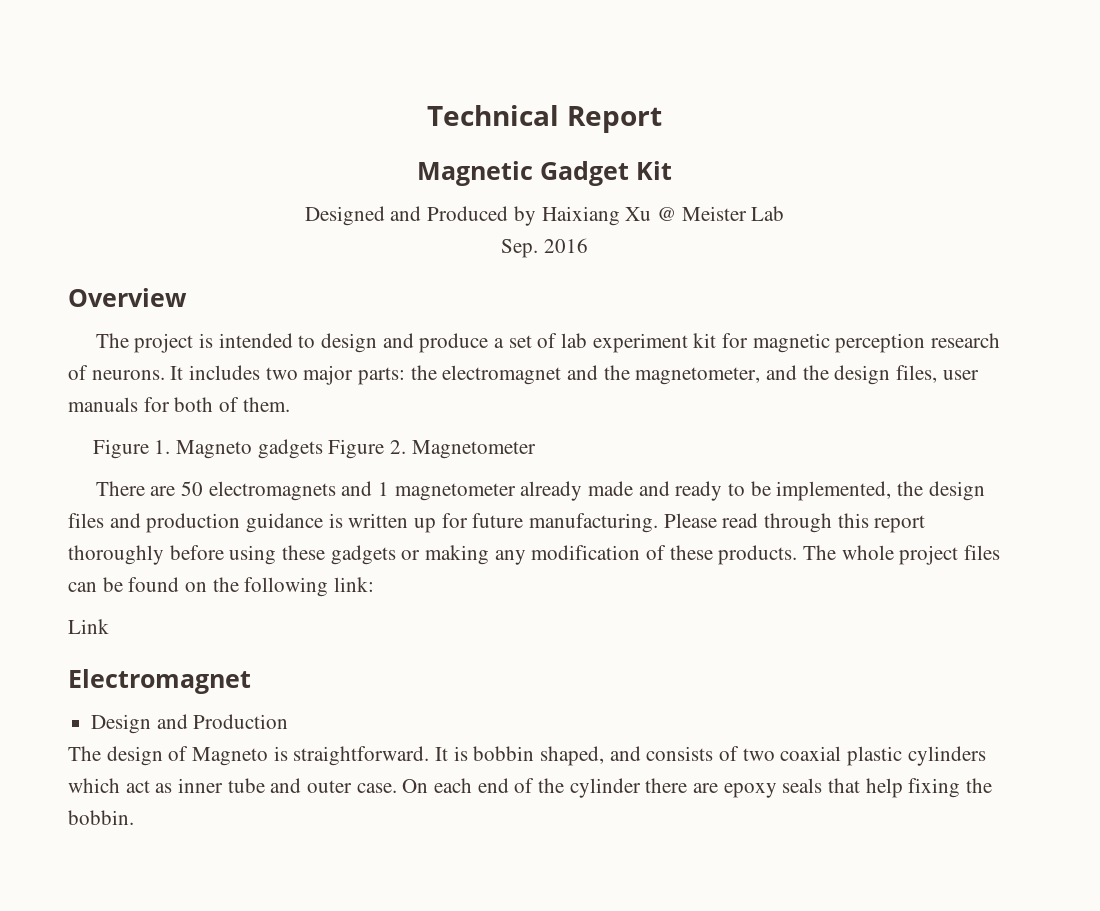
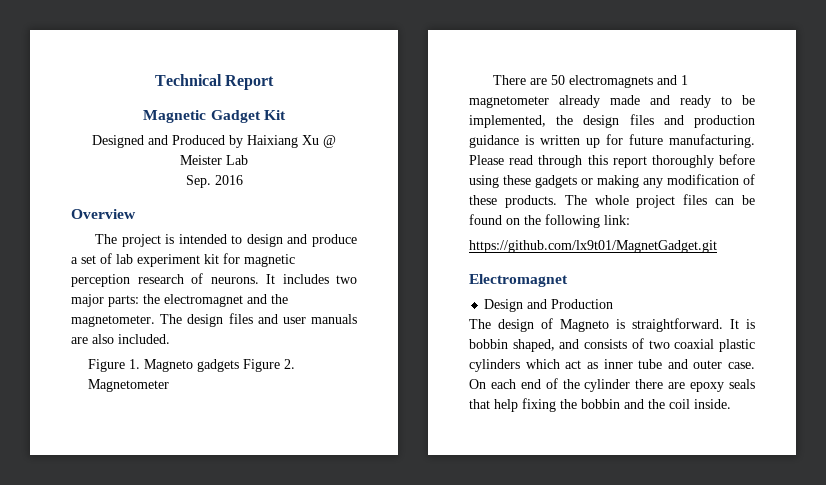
[635,365,979,385] [68,397,290,412] magnetometer, and the design files, user manuals for both of them. -> [71,313,357,327] [71,334,170,344] magnetometer. The design files and user manuals are also included.
[68,619,109,634] Link -> [469,240,717,253] https://github.com/lx9t01/MagnetGadget.git
[68,810,134,825] bobbin. -> [581,399,731,409] bobbin and the coil inside.

